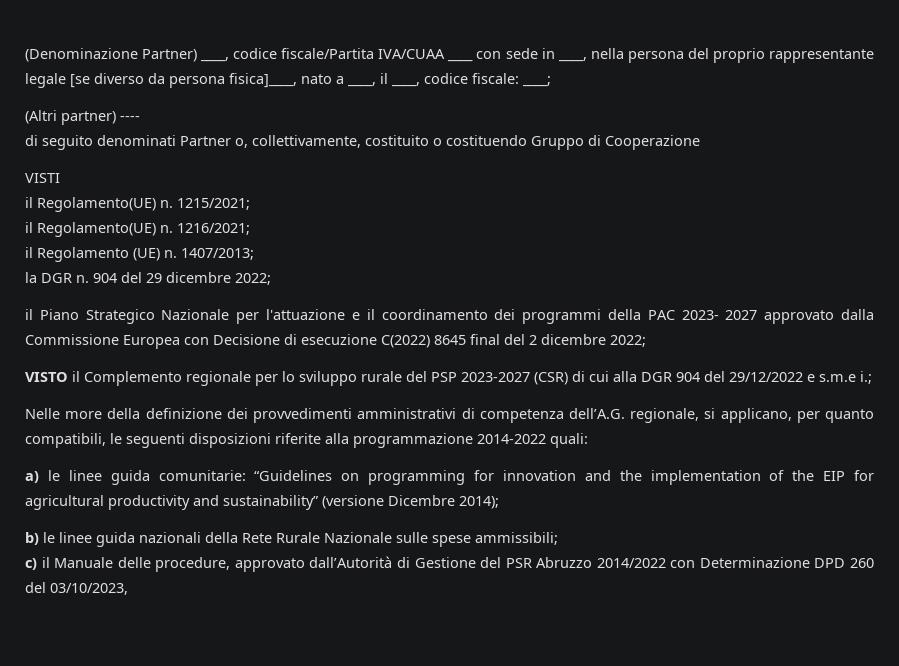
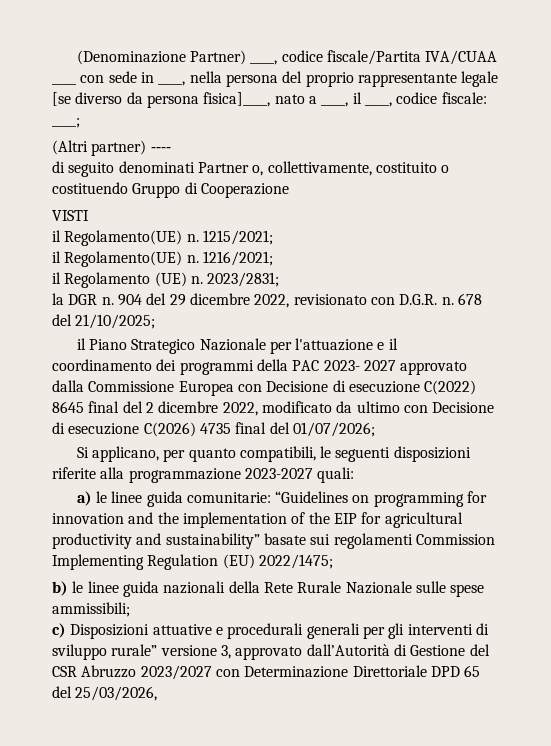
[181,248,254,260] 1407/2013; -> [207,272,280,287] 2023/2831;
[235,273,271,285] 2022; -> [254,293,482,308] [52,314,156,329] 2022, revisionato con D.G.R. n. 678 del 21/10/2025;
[610,335,646,347] [25,371,872,386] [25,408,716,423] 2022; // VISTO il Complemento regionale per lo sviluppo rurale del PSP 2023-2027 (CSR) di cui alla DGR 904 del 29/12/2022 e s.m.e i.; // Nelle more della definizione dei provvedimenti amministrativi di competenza dell’A.G. regionale, si -> [222,401,495,416] [52,422,375,437] [76,447,89,458] 2022, modificato da ultimo con Decisione di esecuzione C(2026) 4735 final del 01/07/2026; // Si
[477,434,546,444] 2014-2022 -> [244,468,313,479] 2023-2027
[322,495,499,509] (versione Dicembre 2014); -> [263,533,495,549] [52,554,333,570] basate sui regolamenti Commission Implementing Regulation (EU) 2022/1475;
[41,557,231,572] il Manuale delle procedure, -> [70,623,489,639] [52,644,231,660] Disposizioni attuative e procedurali generali per gli interventi di sviluppo rurale” versione 3,
[505,557,874,568] [25,582,128,595] PSR Abruzzo 2014/2022 con Determinazione DPD 260 del 03/10/2023, -> [52,665,481,680] [52,686,158,701] CSR Abruzzo 2023/2027 con Determinazione Direttoriale DPD 65 del 25/03/2026,

